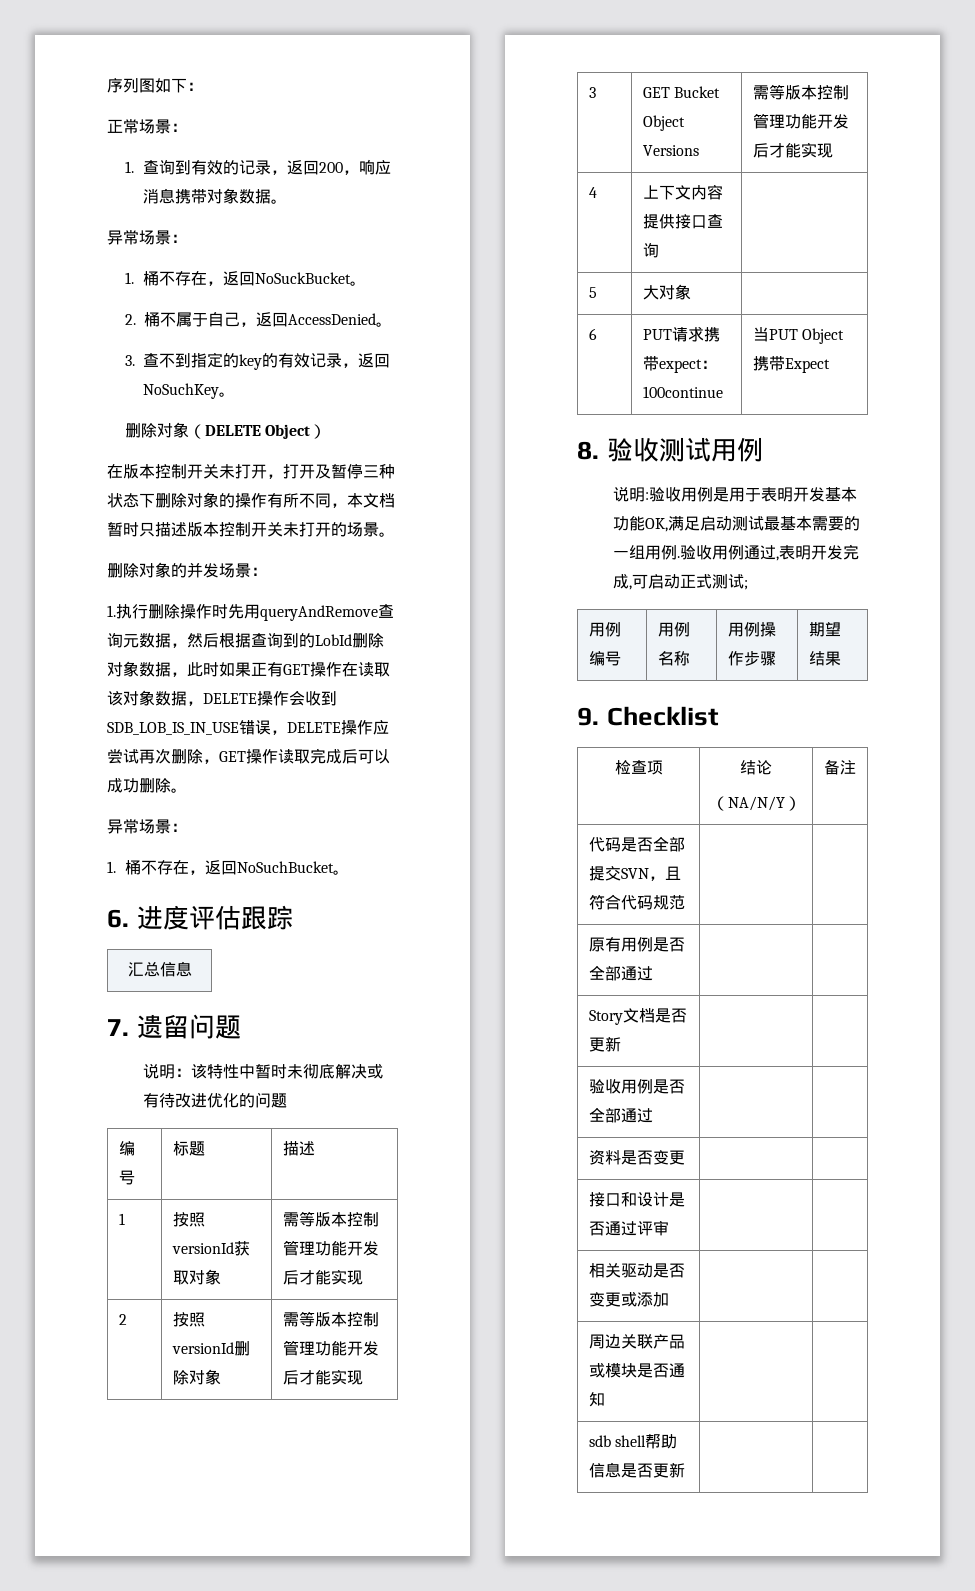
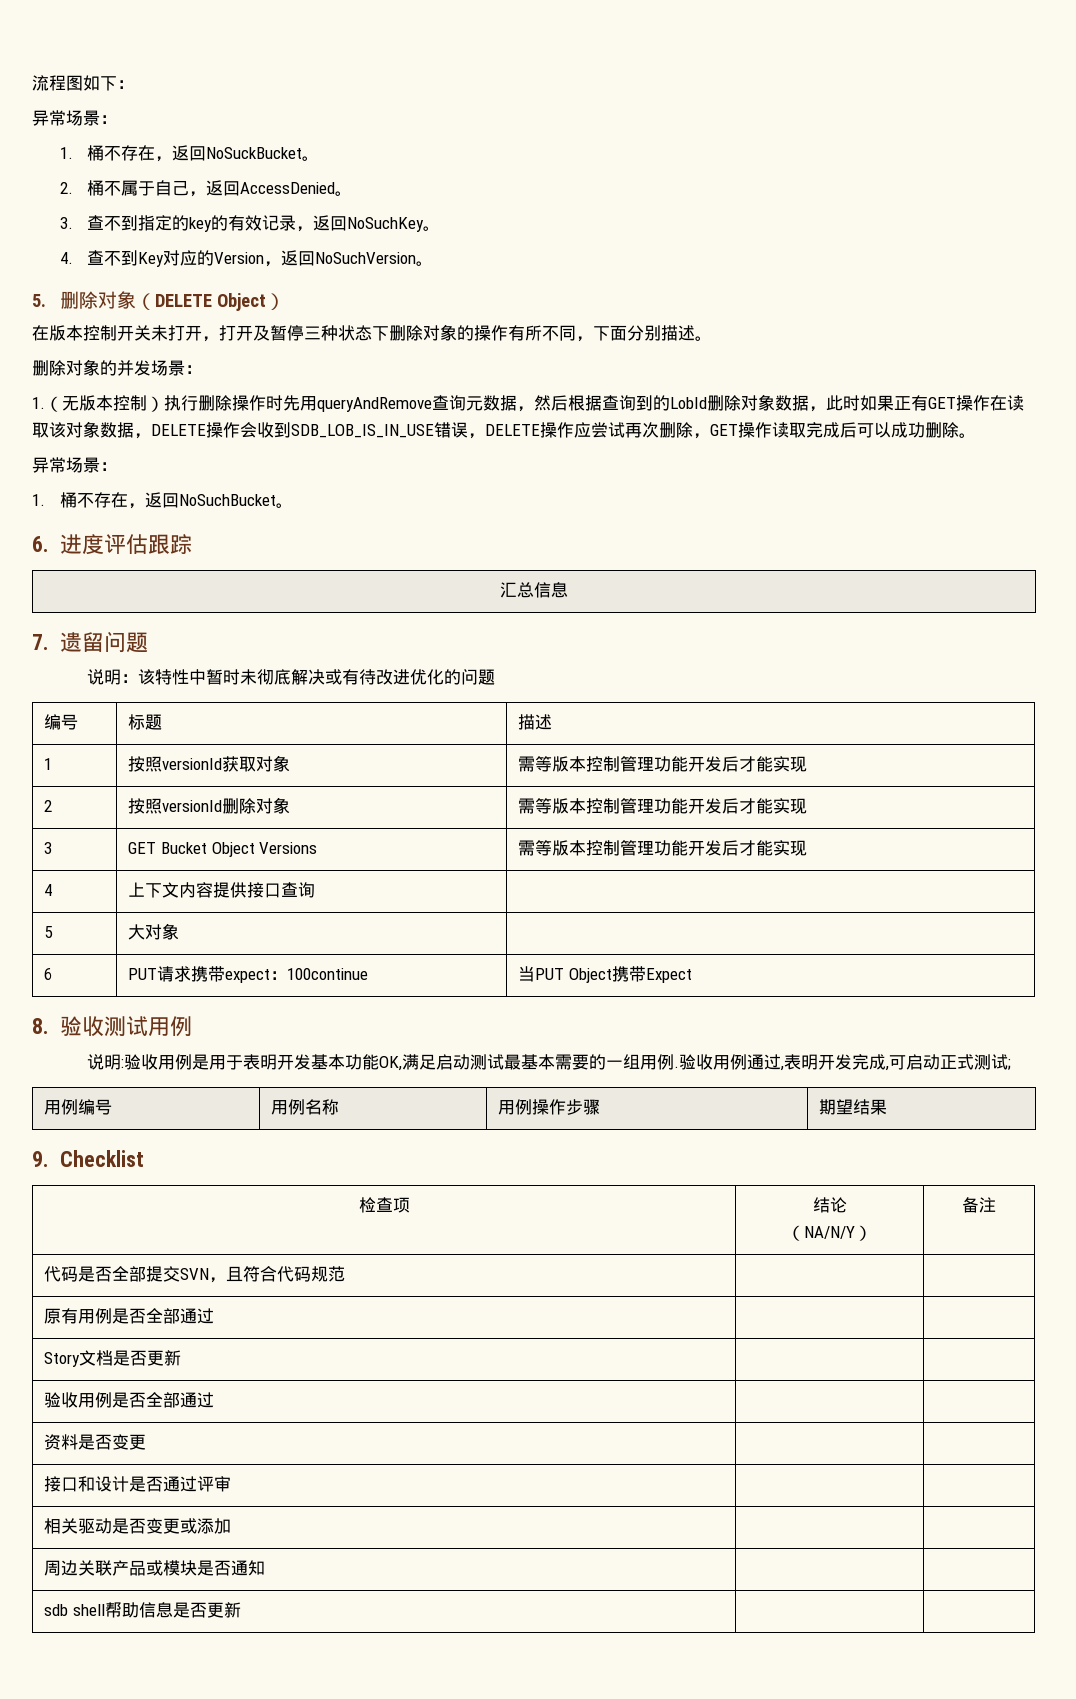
[107,78,139,93] 序列 -> [32,75,66,91] 流程
[107,119,187,134] [124,159,391,175] [142,188,287,204] // 正常场景： // 1.查询到有效的记录，返回200，响应消息携带对象数据。 -> (134, 84) none
(235, 394) none -> [59,250,434,267] [32,294,46,307] 4.查不到Key对应的Version，返回NoSuchVersion。 // 5.
[347,493,395,508] [107,522,379,537] 本文档暂时只描述版本控制开关未打开的场景 -> [593,325,695,341] 下面分别描述
(116, 611) none -> [45,395,164,412] （无版本控制）

